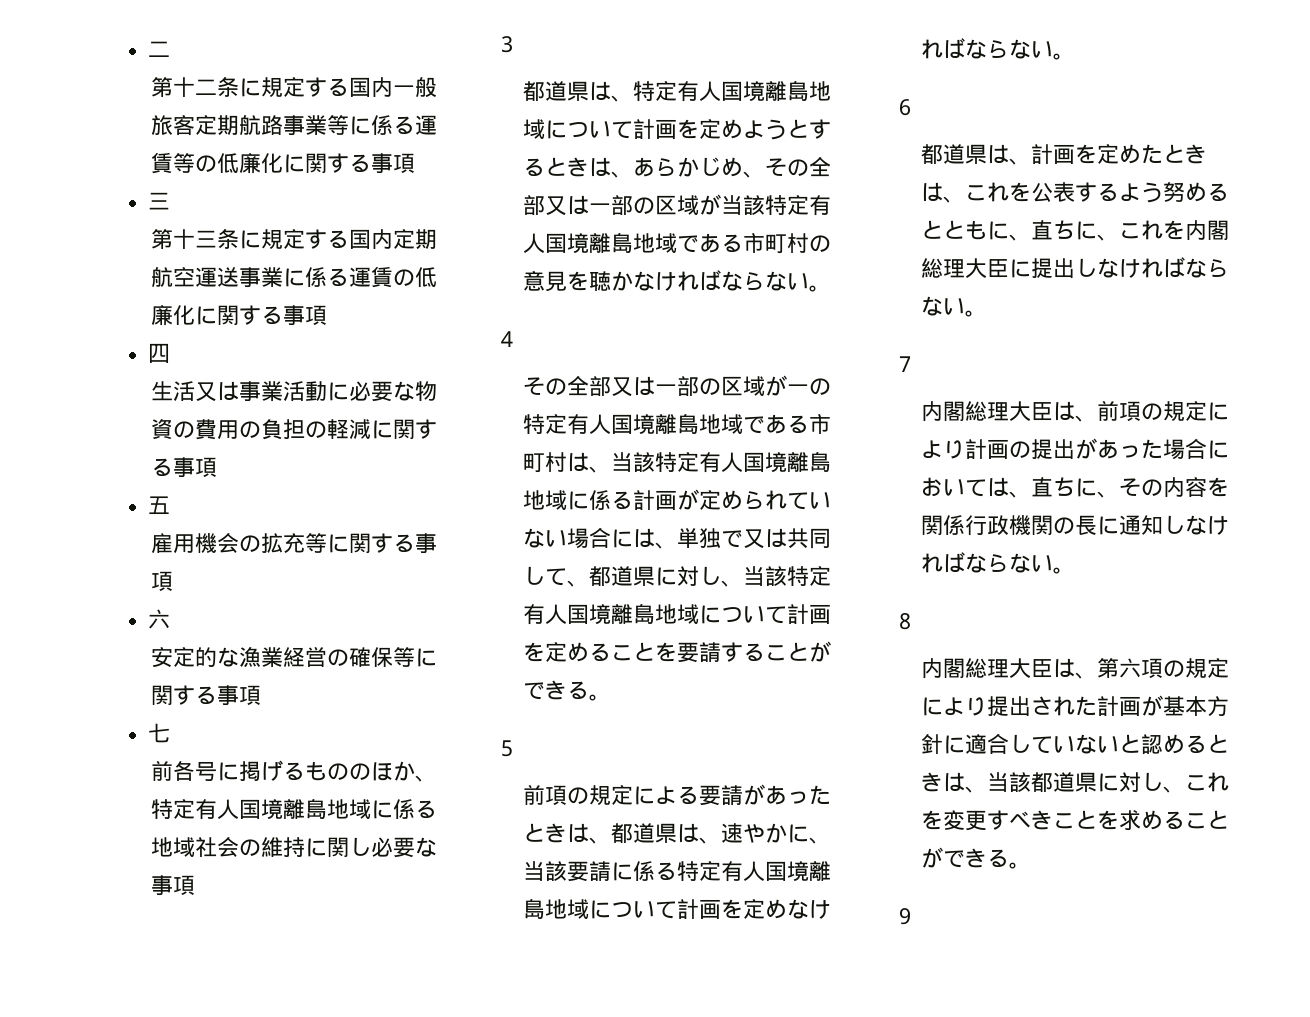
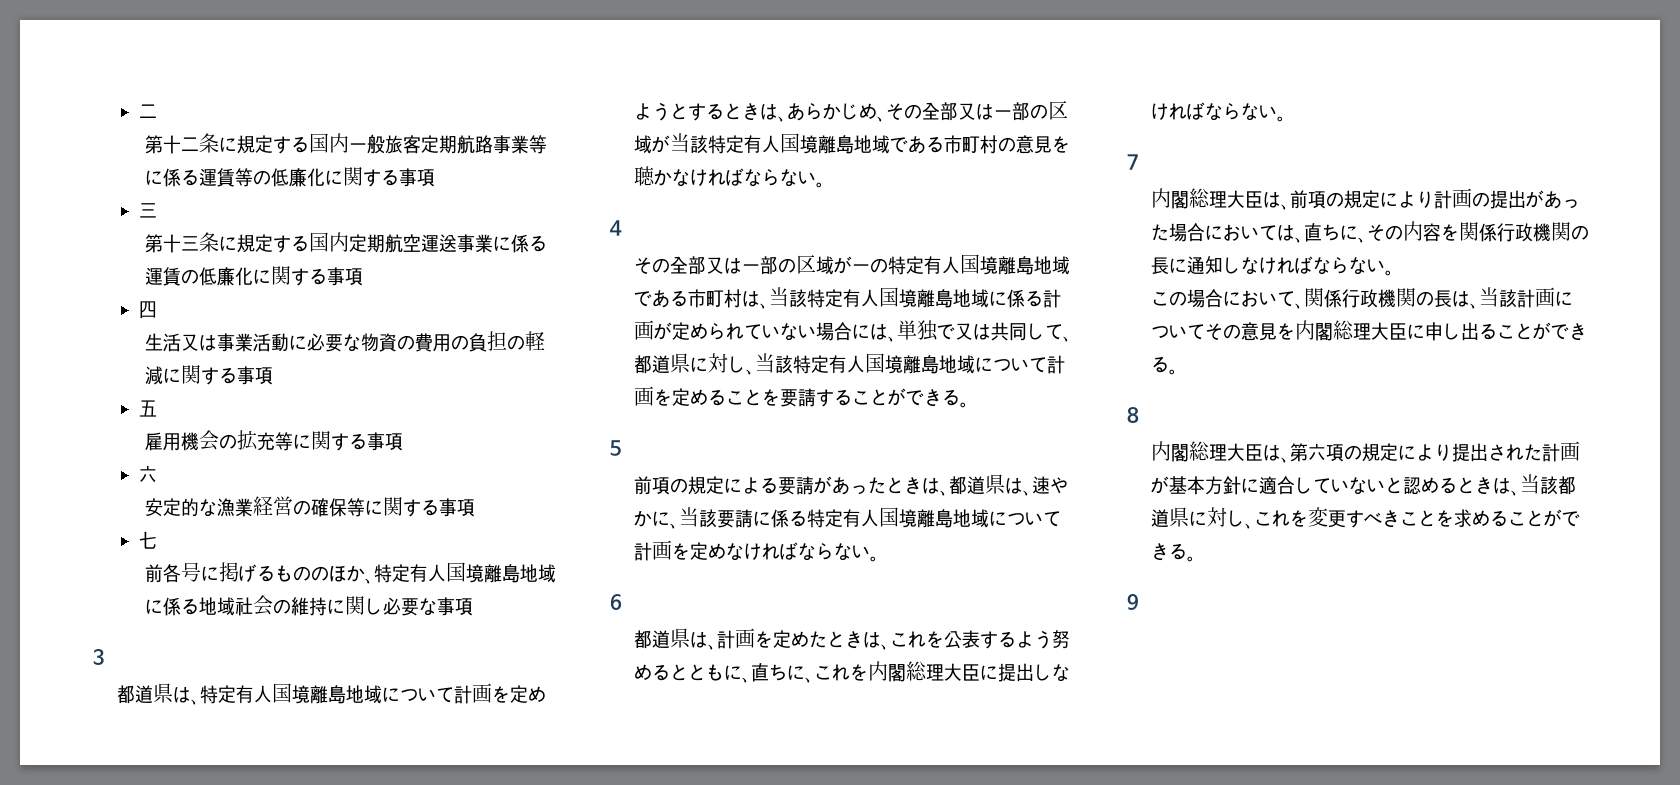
(1075, 570) none -> [1151,287,1574,309] [1151,320,1588,341] [1151,356,1179,375] // この場合において、関係行政機関の長は、当該計画についてその意見を内閣総理大臣に申し出ることができる。

